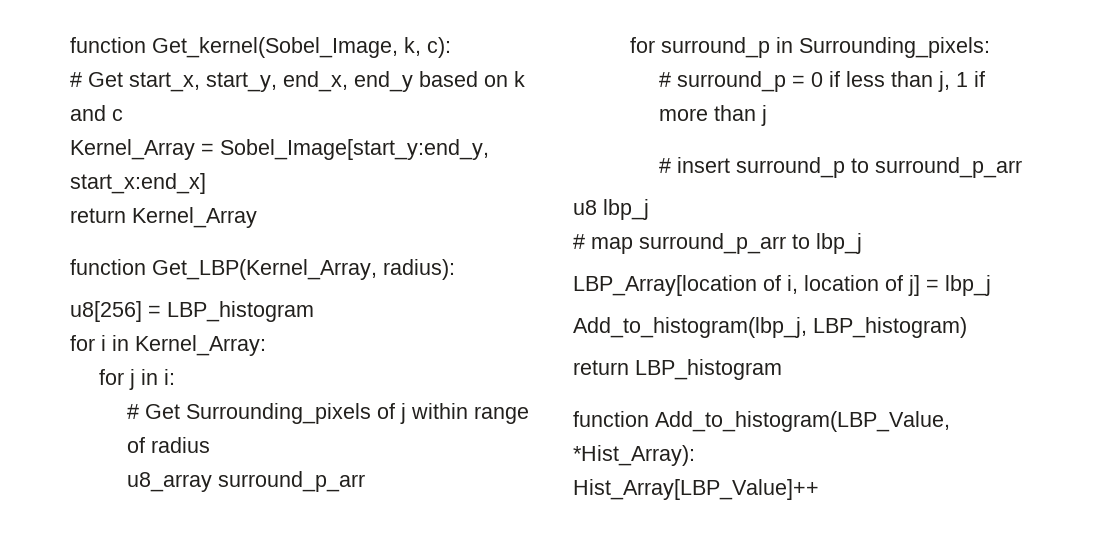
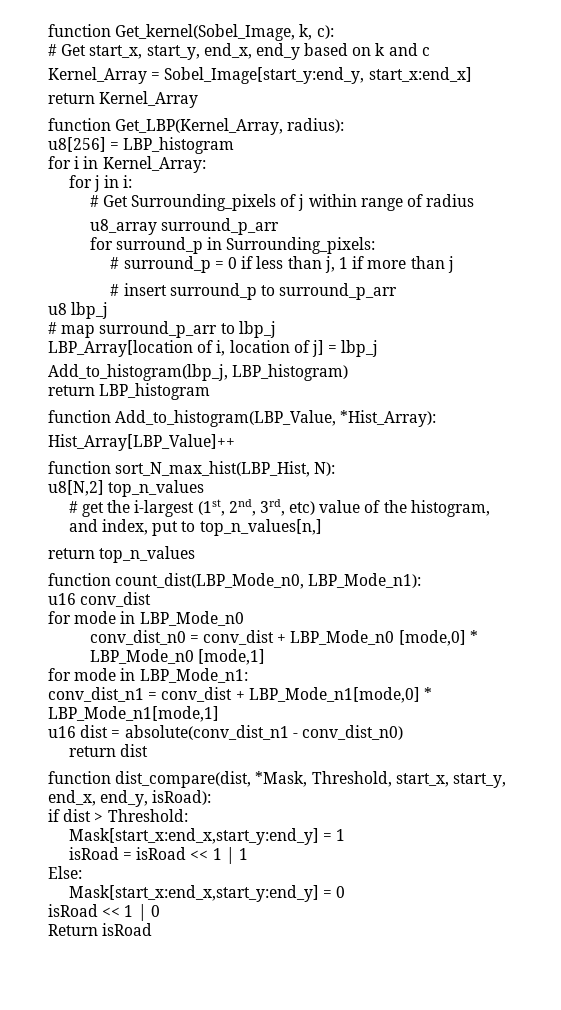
(819, 489) none -> [48,461,336,477] [48,480,205,497] [68,499,490,517] [68,519,322,536] [48,546,196,563] [48,573,422,589] [48,592,152,607] [48,611,244,626] [89,630,478,646] [89,649,265,665] [48,668,248,683] [48,687,432,703] [48,706,219,722] [48,725,403,740] [68,744,149,757] [48,771,506,788] [48,790,212,807] [48,809,188,822] [68,828,346,845] [68,847,248,864] [48,866,82,879] [68,885,346,902] [48,904,160,921] [48,923,153,936] // function sort_N_max_hist(LBP_Hist, N): // u8[N,2] top_n_values // # get the i-largest (1st, 2nd, 3rd, etc) value of the histogram, and index, put to top_n_values[n,] // return top_n_values // function count_dist(LBP_Mode_n0, LBP_Mode_n1): // u16 conv_dist // for mode in LBP_Mode_n0 // conv_dist_n0 = conv_dist + LBP_Mode_n0 [mode,0] * LBP_Mode_n0 [mode,1] // for mode in LBP_Mode_n1: // conv_dist_n1 = conv_dist + LBP_Mode_n1[mode,0] * LBP_Mode_n1[mode,1] // u16 dist = absolute(conv_dist_n1 - conv_dist_n0) // return dist // function dist_compare(dist, *Mask, Threshold, start_x, start_y, end_x, end_y, isRoad): // if dist > Threshold: // Mask[start_x:end_x,start_y:end_y] = 1 // isRoad = isRoad << 1 | 1 // Else: // Mask[start_x:end_x,start_y:end_y] = 0 // isRoad << 1 | 0 // Return isRoad

